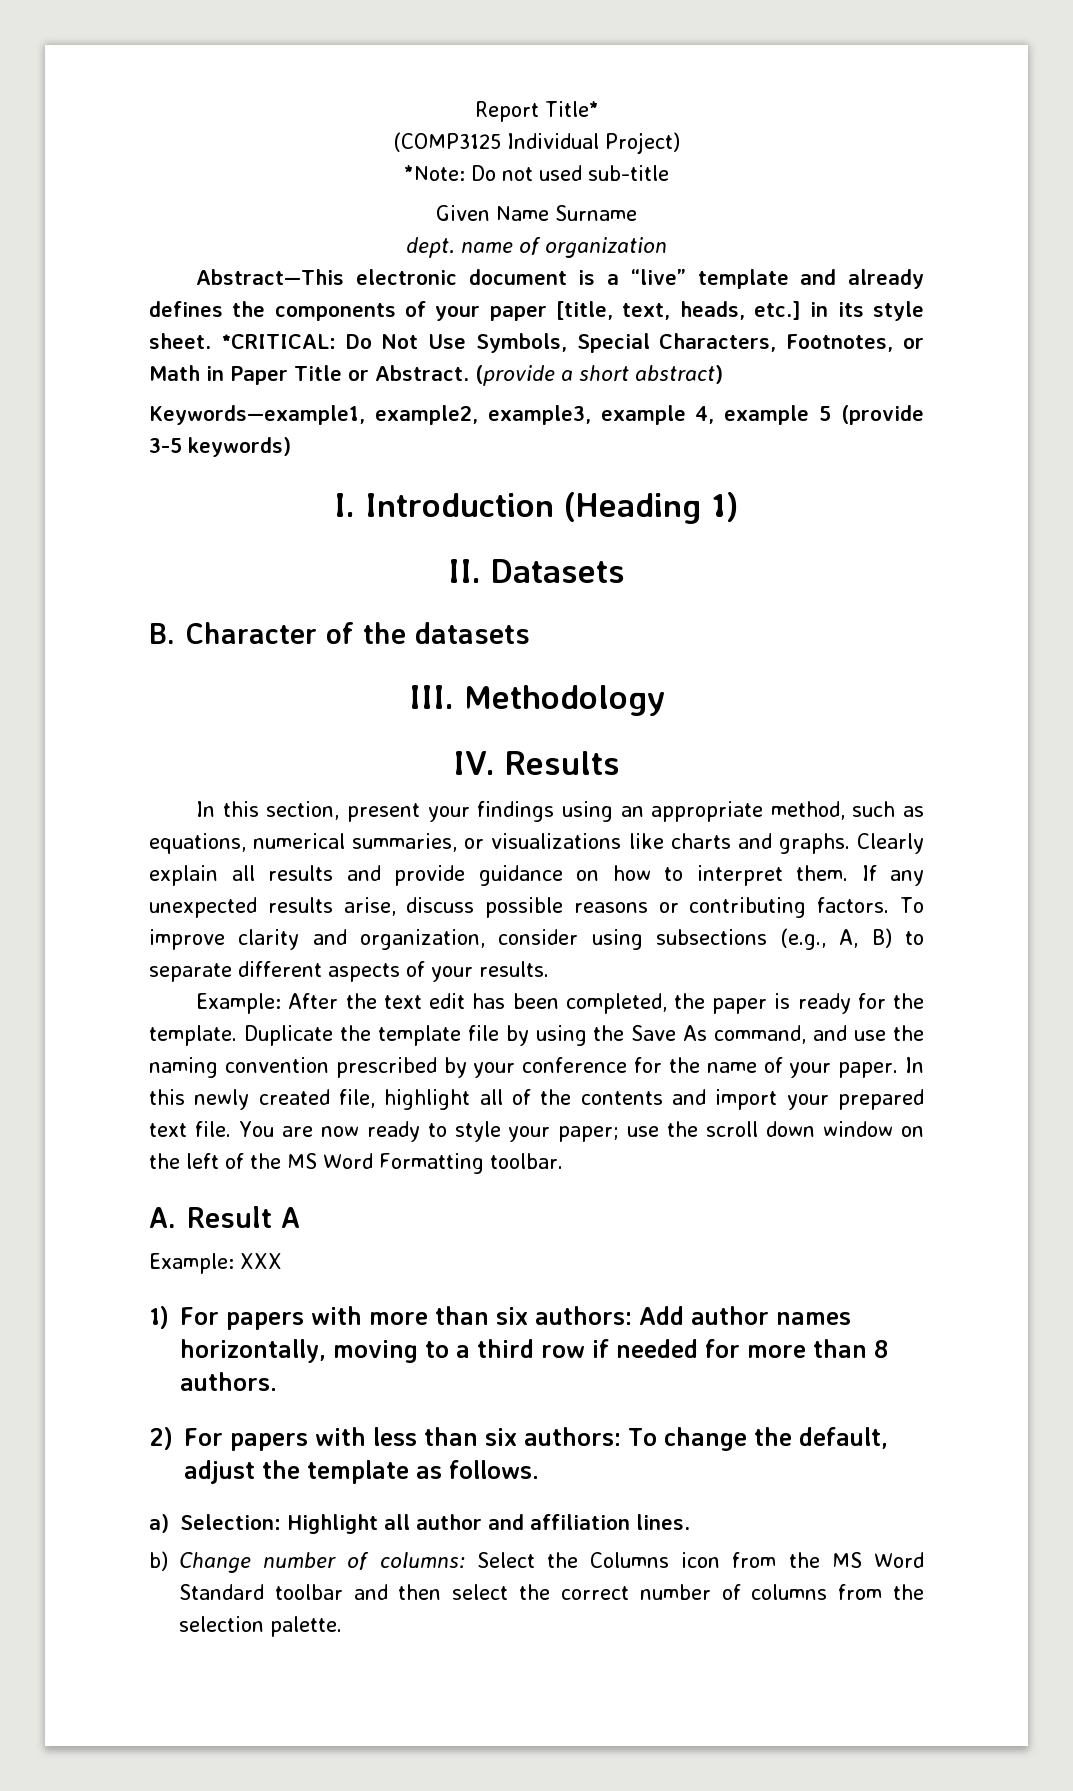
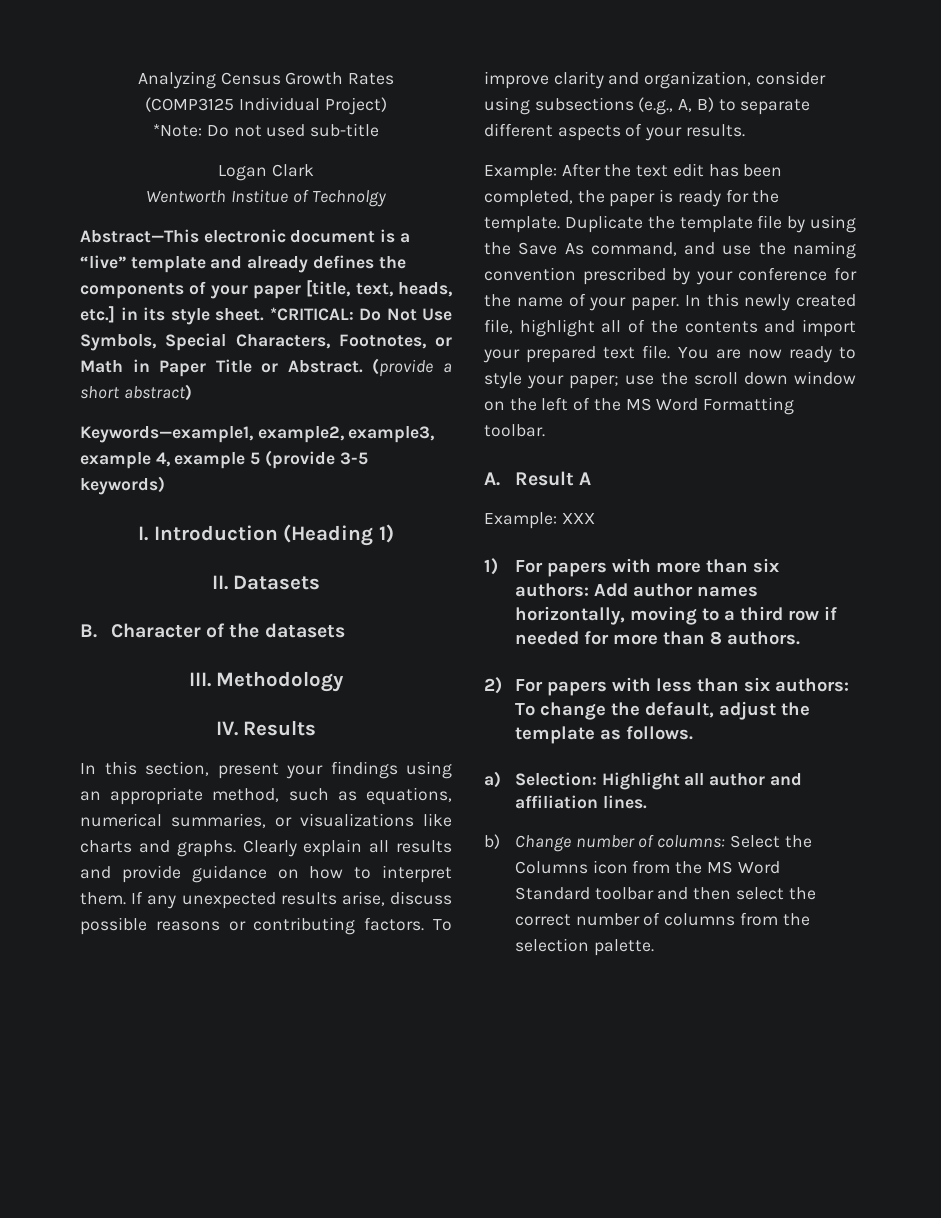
[474,101,599,122] Report Title* -> [137,71,395,89] Analyzing Census Growth Rates
[436,205,637,221] [406,237,667,258] Given Name Surname // dept. name of organization -> [218,164,314,181] [146,189,386,207] Logan Clark // Wentworth Institue of Technolgy

